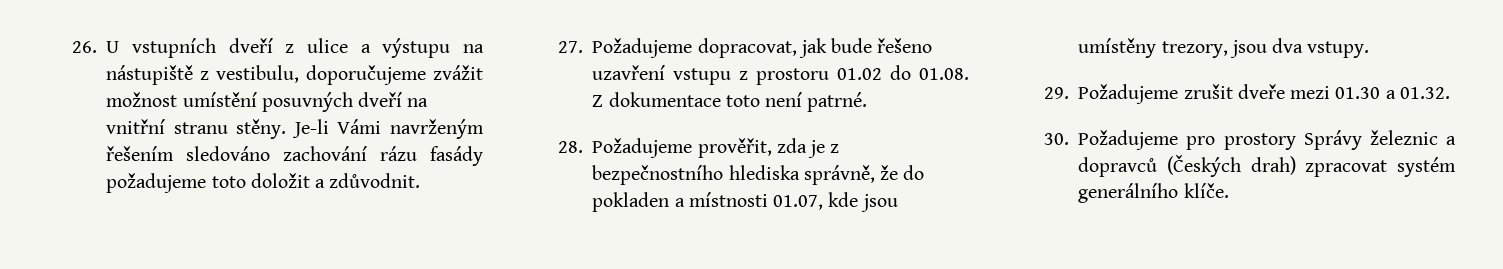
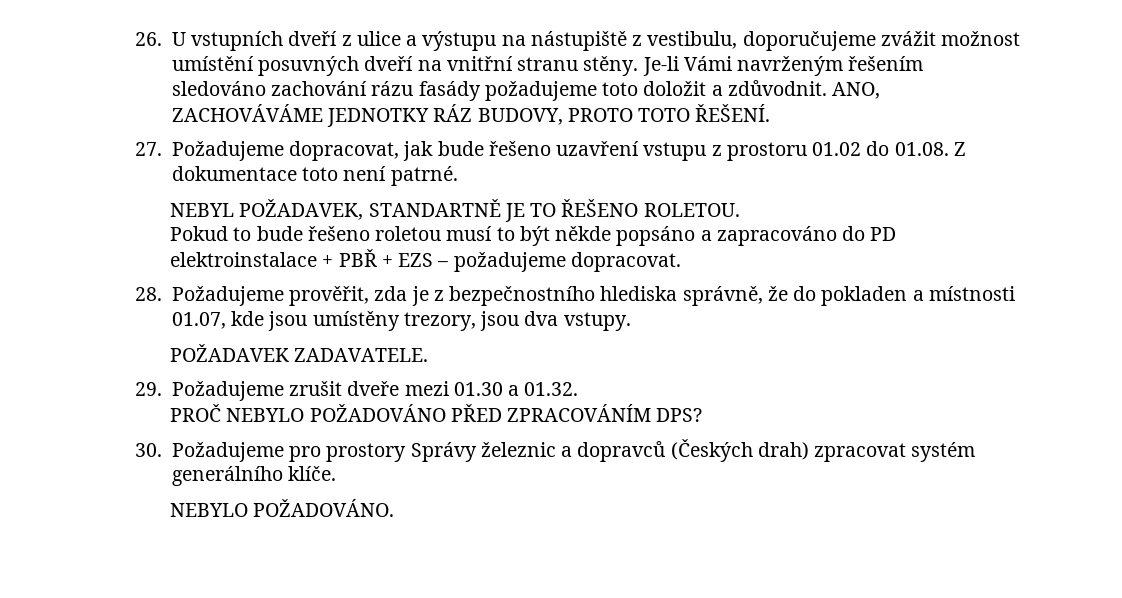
(421, 180) none -> [832,82,881,99] [171,104,771,127] ANO, ZACHOVÁVÁME JEDNOTKY RÁZ BUDOVY, PROTO TOTO ŘEŠENÍ.
(868, 102) none -> [170,199,740,222] [170,226,897,246] [170,249,681,272] // NEBYL POŽADAVEK, STANDARTNĚ JE TO ŘEŠENO ROLETOU. // Pokud to bude řešeno roletou musí to být někde popsáno a zapracováno do PD elektroinstalace + PBŘ + EZS – požadujeme dopracovat.
(1370, 49) none -> [170,344,429,362] // POŽADAVEK ZADAVATELE.
(1450, 93) none -> [170,404,703,422] // PROČ NEBYLO POŽADOVÁNO PŘED ZPRACOVÁNÍM DPS?
(1229, 190) none -> [170,499,395,517] // NEBYLO POŽADOVÁNO.

